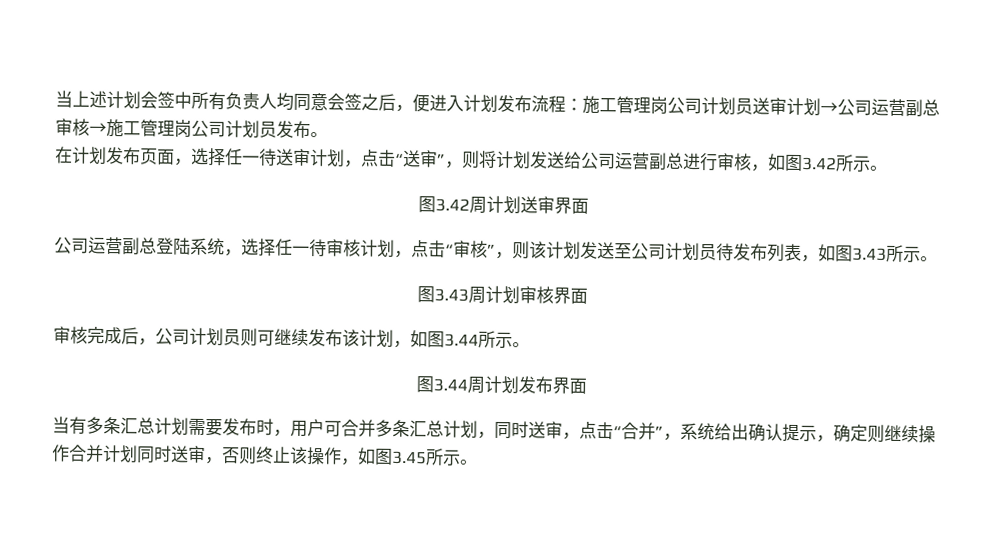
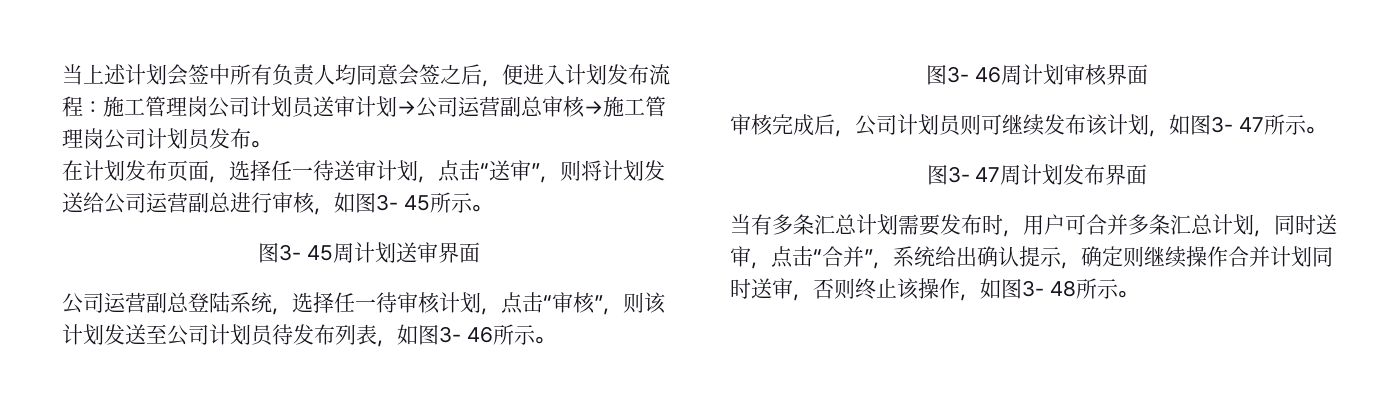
[802,154,888,172] [418,196,470,213] 3.42所示。 // 图3.42 -> [376,192,492,213] [258,242,333,263] 3- 45所示。 // 图3- 45
[852,244,938,263] [417,286,469,303] 3.43所示。 // 图3.43 -> [439,324,555,345] [926,64,1001,85] 3- 46所示。 // 图3- 46
[444,330,530,349] [416,376,468,393] 3.44所示。 // 图3.44 -> [1211,114,1326,135] [926,164,1001,185] 3- 47所示。 // 图3- 47
[392,450,427,465] 3.45 -> [1022,280,1076,297] 3- 48

